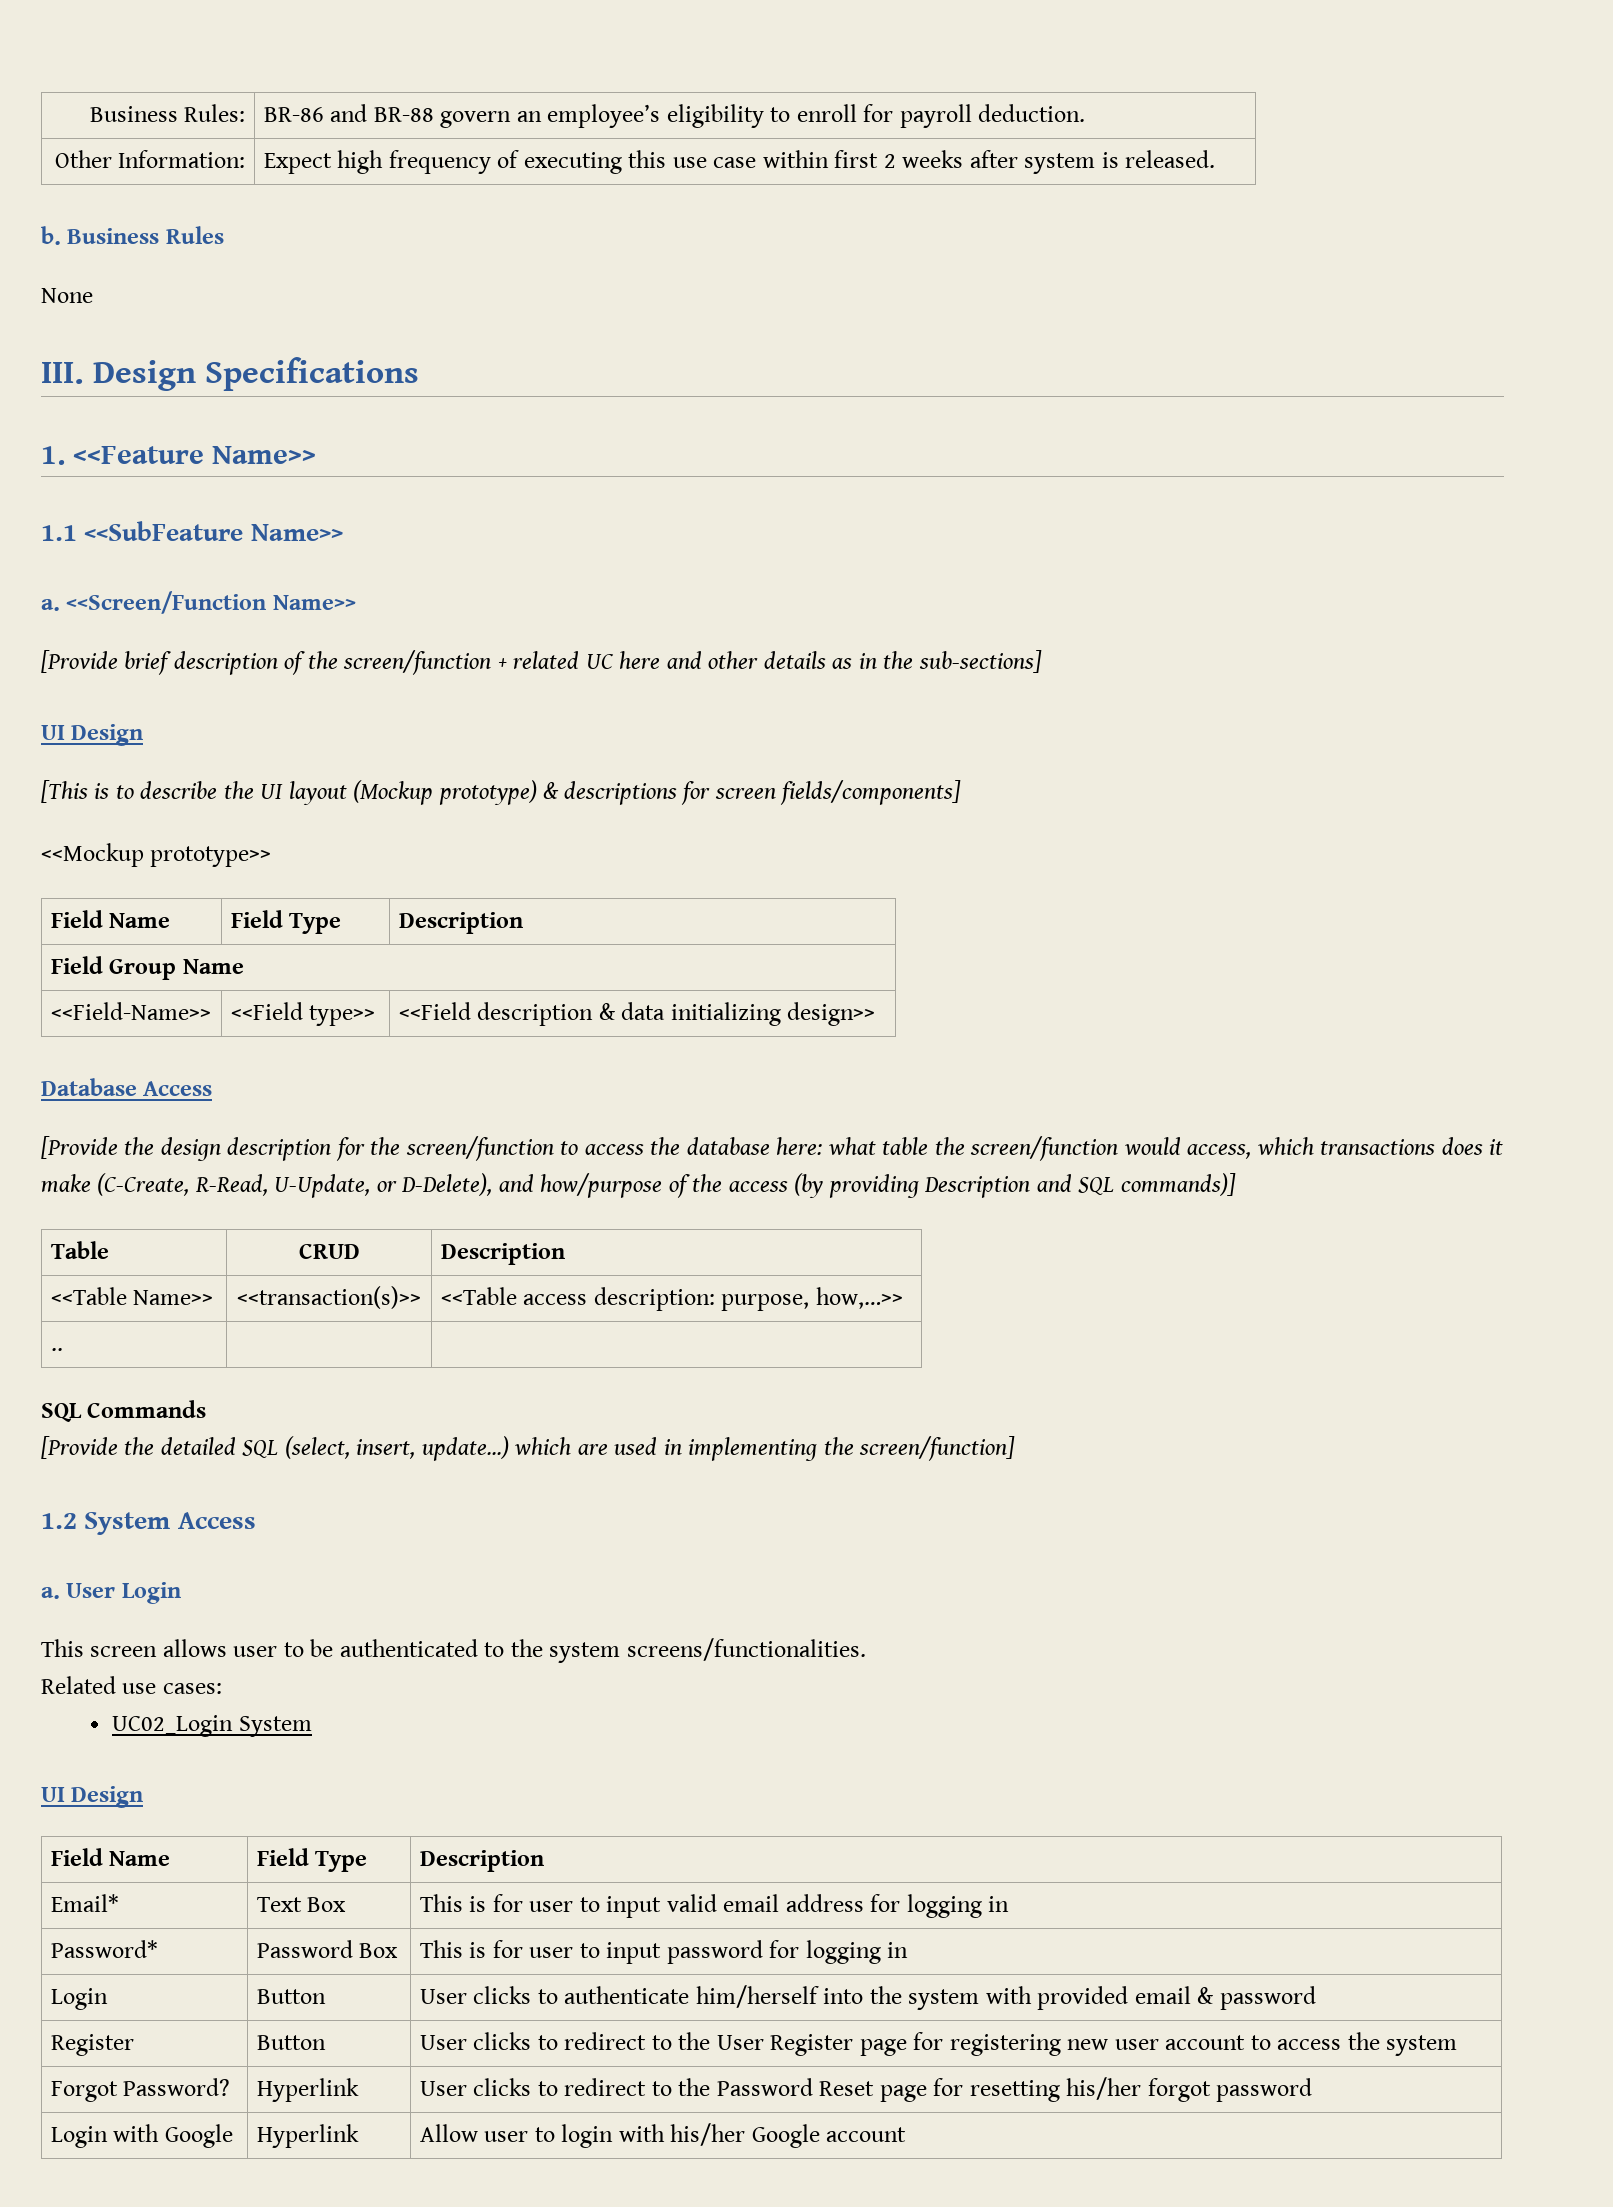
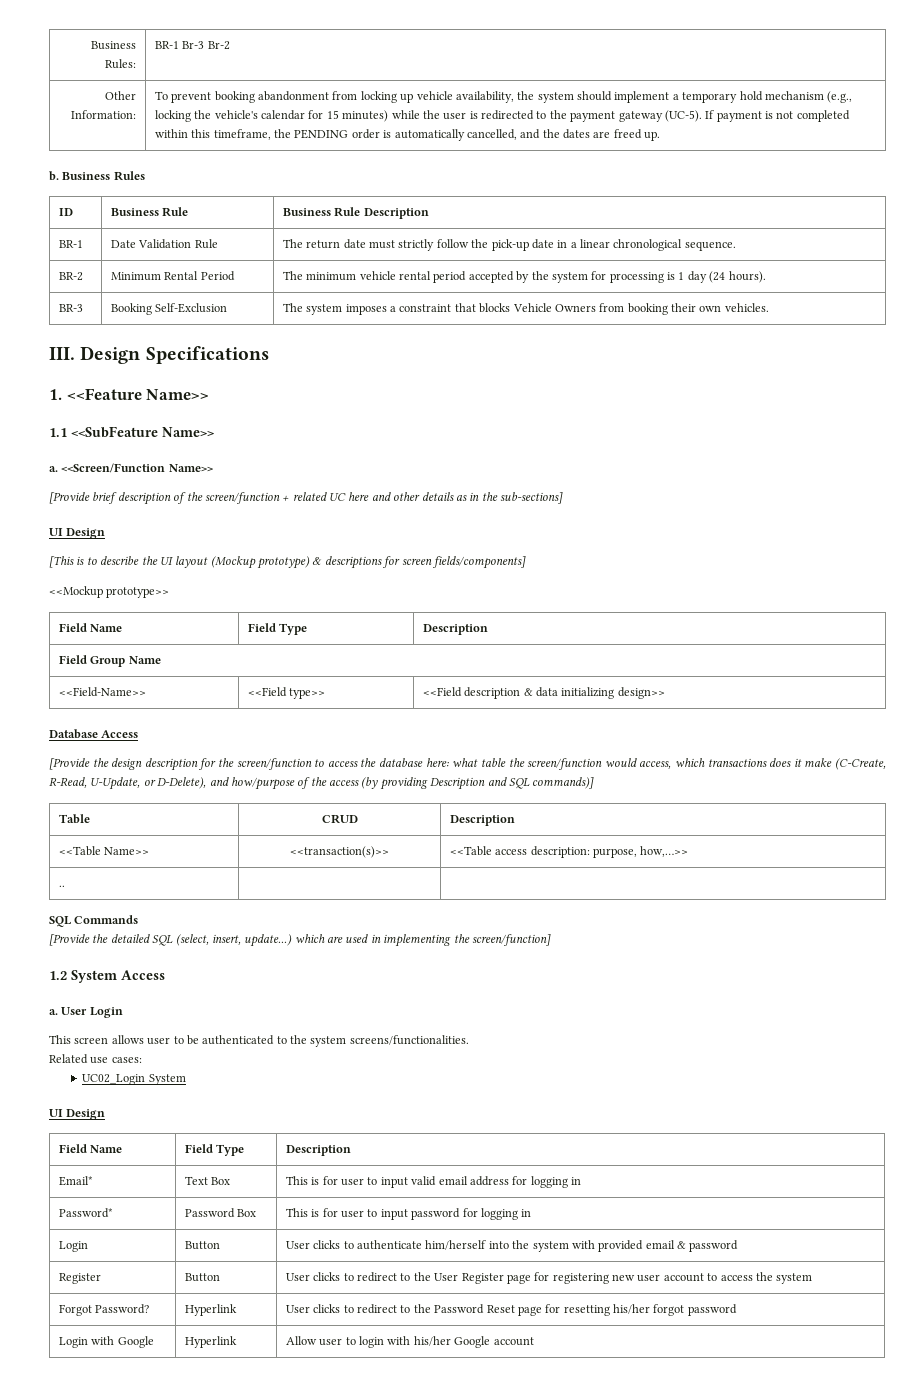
[263,104,1086,128] [54,150,246,168] [263,150,1216,174] [41,226,224,245] [41,288,93,303] BR-86 and BR-88 govern an employee’s eligibility to enroll for payroll deduction. // Other Information: | Expect high frequency of executing this use case within first 2 weeks after system is released. // b. Business Rules // None -> [154,41,230,50] [105,91,137,100] [71,110,137,119] [154,91,853,103] [154,110,850,122] [154,129,661,141] [49,171,145,181] [58,208,73,216] [110,207,189,217] [282,207,429,219] [58,240,83,248] [110,239,218,249] [282,239,736,251] [58,272,83,281] [110,271,235,281] [282,271,766,283] [58,304,83,312] [110,303,228,315] [282,303,769,315] BR-1 Br-3 Br-2 // Other Information: | To prevent booking abandonment from locking up vehicle availability, the system should implement a temporary hold mechanism (e.g., locking the vehicle's calendar for 15 minutes) while the user is redirected to the payment gateway (UC-5). If payment is not completed within this timeframe, the PENDING order is automatically cancelled, and the dates are freed up. // b. Business Rules // ID | Business Rule | Business Rule Description // BR-1 | Date Validation Rule | The return date must strictly follow the pick-up date in a linear chronological sequence. // BR-2 | Minimum Rental Period | The minimum vehicle rental period accepted by the system for processing is 1 day (24 hours). // BR-3 | Booking Self-Exclusion | The system imposes a constraint that blocks Vehicle Owners from booking their own vehicles.

